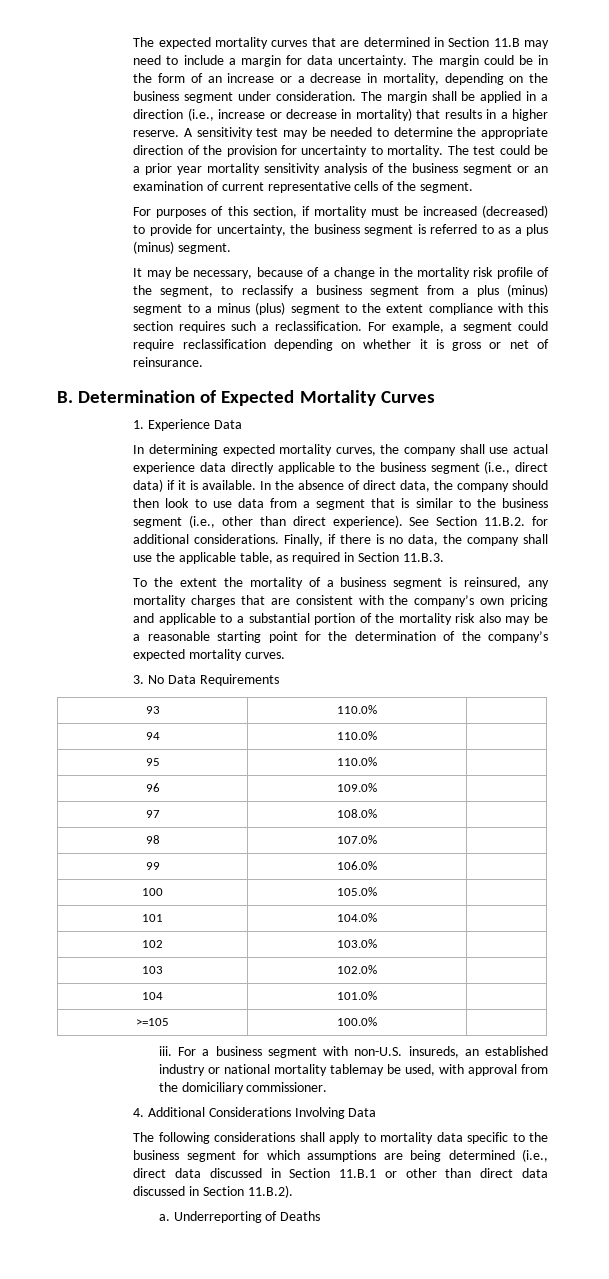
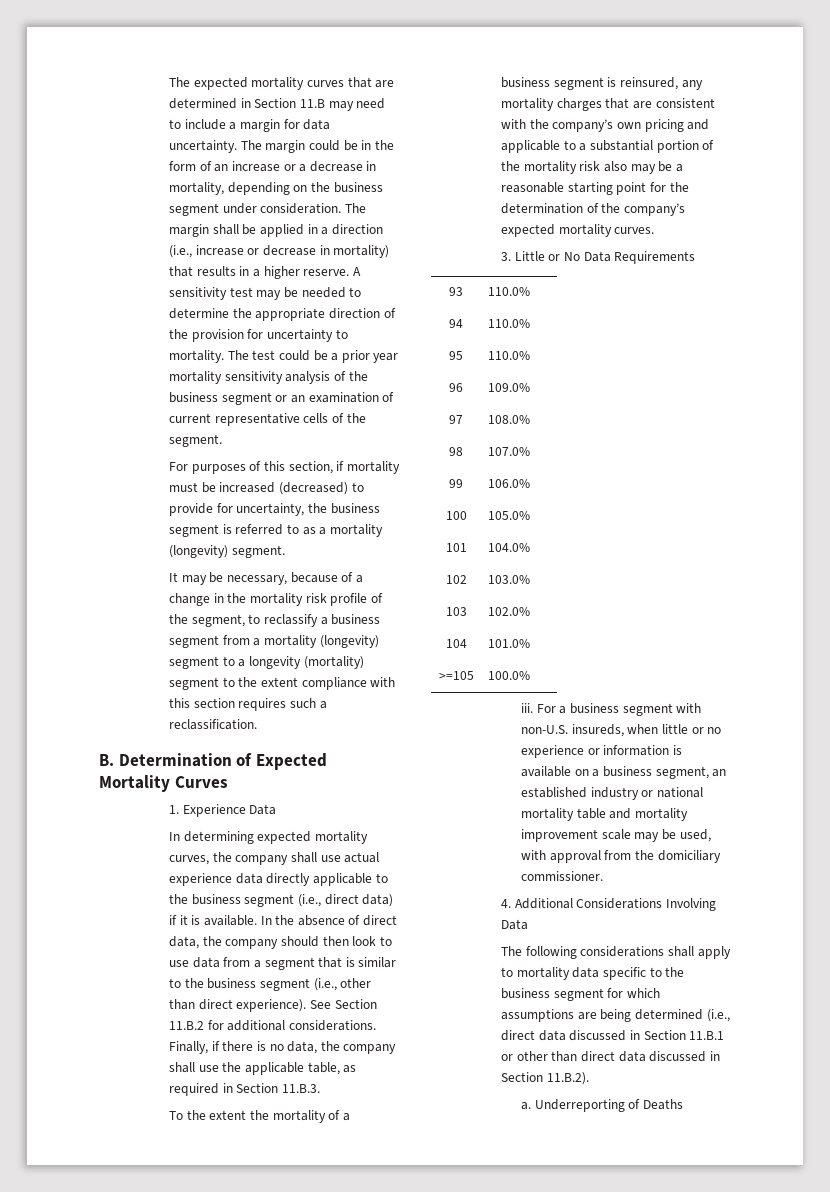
[526,224,549,236] [133,241,175,254] plus (minus) -> [329,524,383,537] [168,545,228,558] mortality (longevity)
[476,284,548,297] plus (minus) -> [263,635,379,648] mortality (longevity)
[217,302,286,315] minus (plus) -> [248,656,364,669] longevity (mortality)
[368,321,548,333] [133,339,550,351] [133,357,204,367] For example, a segment could require reclassification depending on whether it is gross or net of reinsurance. -> (257, 724) none
[484,517,526,526] 11.B.2. -> [168,1021,204,1030] 11.B.2
(145, 679) none -> [514,251,561,261] Little or
(459, 1052) none -> [627,724,722,734] [521,745,682,758] [521,766,709,779] when little or no experience or information is available on a business segment,
[329,1064,384,1076] tablemay -> [576,808,688,821] [521,829,660,842] table and mortality improvement scale may

